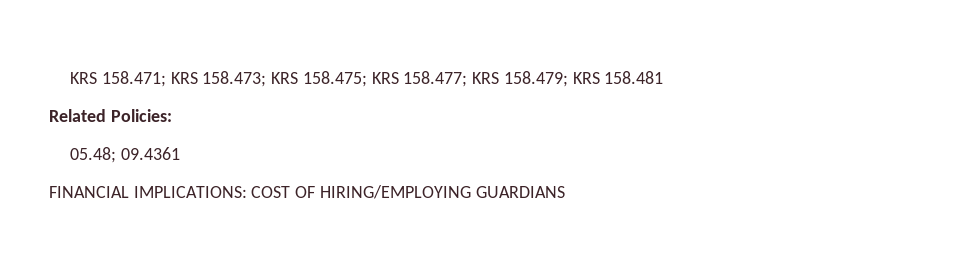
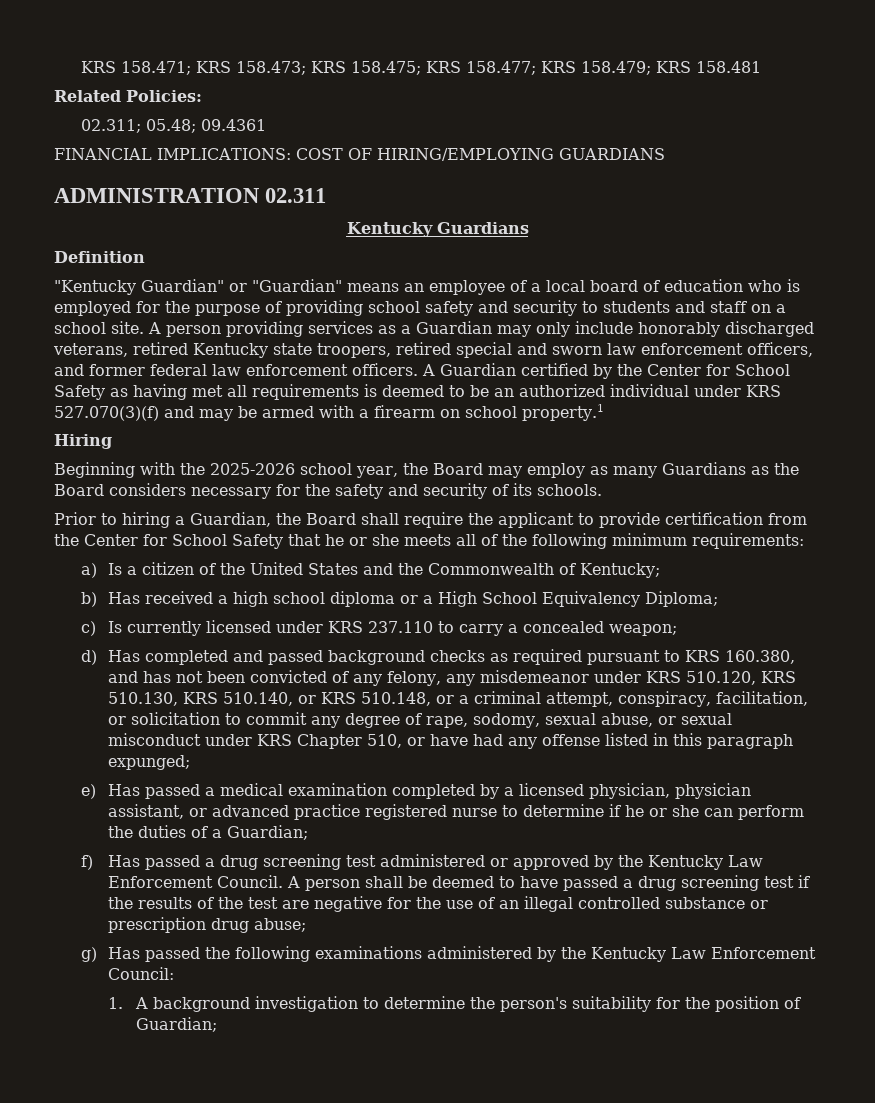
(172, 115) none -> [81,119,142,133] 02.311;
(565, 192) none -> [54,188,327,203] [346,222,529,237] [54,251,145,263] [54,279,800,295] [54,300,786,316] [54,321,814,337] [53,342,813,358] [54,363,790,379] [54,384,781,400] [54,404,604,421] [54,434,112,449] [54,462,799,478] [54,483,602,499] [54,512,807,528] [54,533,804,549] [81,562,661,578] [81,591,719,607] [81,620,678,636] [81,649,796,665] [108,670,797,686] [108,691,809,707] [108,712,733,728] [108,733,794,749] [108,755,191,770] [81,783,752,799] [108,804,805,820] [108,825,309,840] [81,854,764,870] [108,875,811,891] [108,896,769,912] [108,917,307,933] [81,946,817,962] [108,967,175,980] [108,996,801,1012] [135,1017,217,1032] // ADMINISTRATION 02.311 // Kentucky Guardians // Definition // "Kentucky Guardian" or "Guardian" means an employee of a local board of education who is employed for the purpose of providing school safety and security to students and staff on a school site. A person providing services as a Guardian may only include honorably discharged veterans, retired Kentucky state troopers, retired special and sworn law enforcement officers, and former federal law enforcement officers. A Guardian certified by the Center for School Safety as having met all requirements is deemed to be an authorized individual under KRS 527.070(3)(f) and may be armed with a firearm on school property.1 // Hiring // Beginning with the 2025-2026 school year, the Board may employ as many Guardians as the Board considers necessary for the safety and security of its schools. // Prior to hiring a Guardian, the Board shall require the applicant to provide certification from the Center for School Safety that he or she meets all of the following minimum requirements: // a) Is a citizen of the United States and the Commonwealth of Kentucky; // b) Has received a high school diploma or a High School Equivalency Diploma; // c) Is currently licensed under KRS 237.110 to carry a concealed weapon; // d) Has completed and passed background checks as required pursuant to KRS 160.380, and has not been convicted of any felony, any misdemeanor under KRS 510.120, KRS 510.130, KRS 510.140, or KRS 510.148, or a criminal attempt, conspiracy, facilitation, or solicitation to commit any degree of rape, sodomy, sexual abuse, or sexual misconduct under KRS Chapter 510, or have had any offense listed in this paragraph expunged; // e) Has passed a medical examination completed by a licensed physician, physician assistant, or advanced practice registered nurse to determine if he or she can perform the duties of a Guardian; // f) Has passed a drug screening test administered or approved by the Kentucky Law Enforcement Council. A person shall be deemed to have passed a drug screening test if the results of the test are negative for the use of an illegal controlled substance or prescription drug abuse; // g) Has passed the following examinations administered by the Kentucky Law Enforcement Council: // 1. A background investigation to determine the person's suitability for the position of Guardian;

